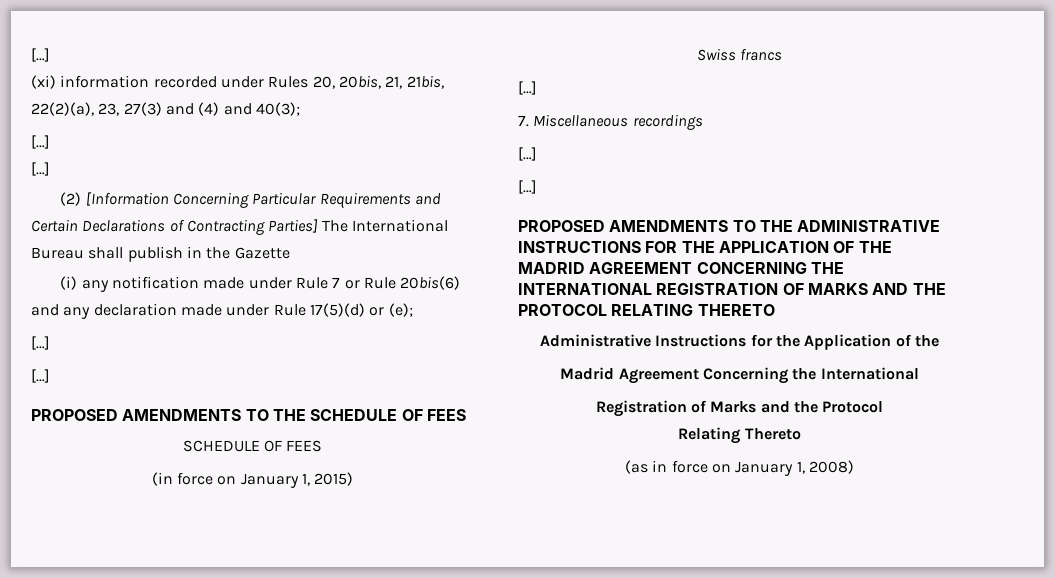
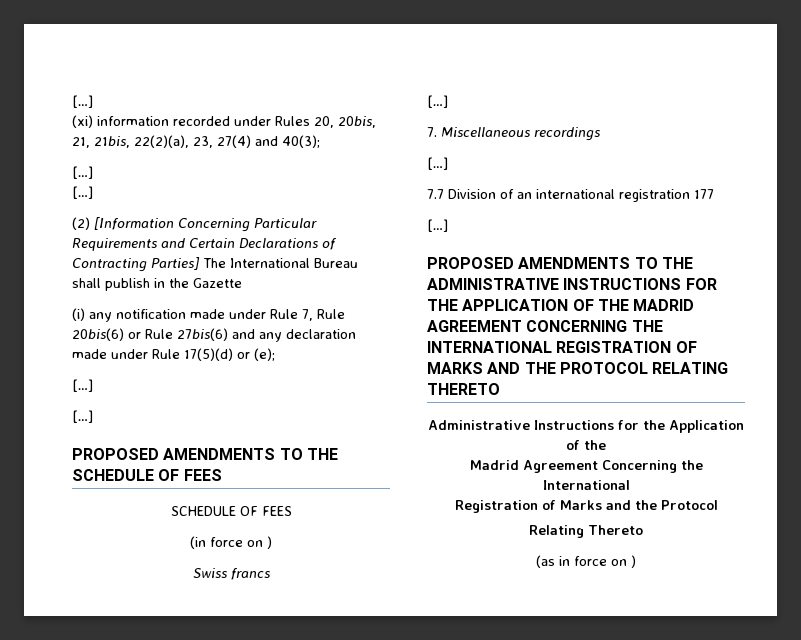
[123,102,220,116] 27(3) and (4) -> [217,135,251,148] 27(4)
[332,277,341,288] 7 -> [302,309,345,321] [72,328,124,341] 7, Rule 20bis(6)
[400,276,461,290] 20bis(6) -> [177,328,228,341] 27bis(6)
[240,472,354,488] January 1, 2015) -> [267,536,272,549] )
(537, 154) none -> [427,189,714,202] // 7.7 Division of an international registration 177
[735,460,854,476] January 1, 2008) -> [631,555,636,568] )

